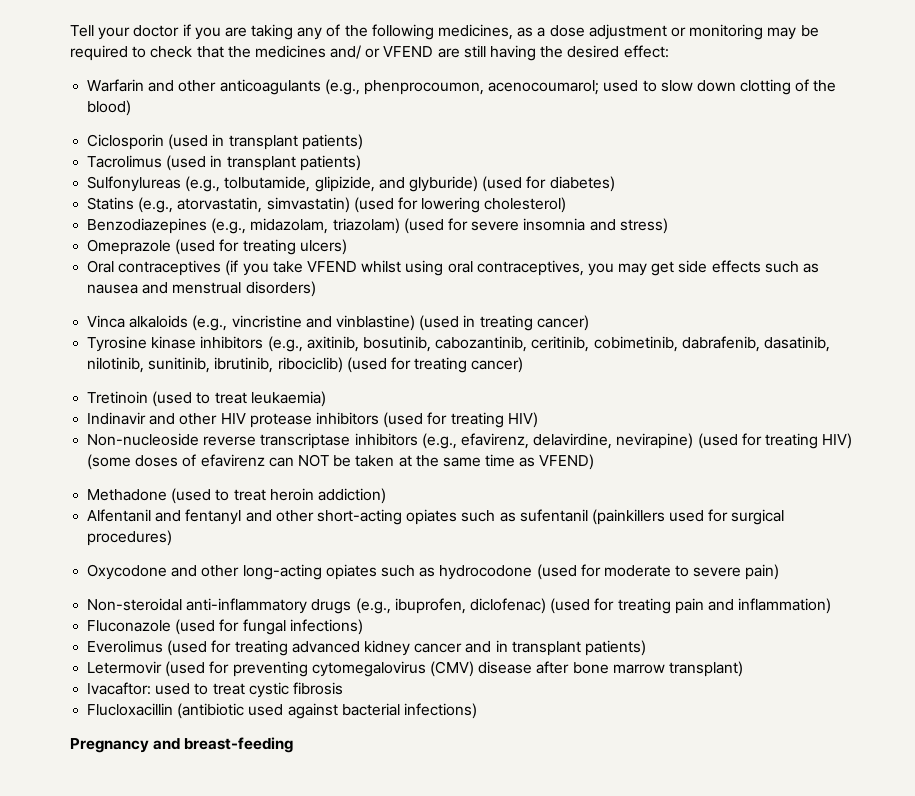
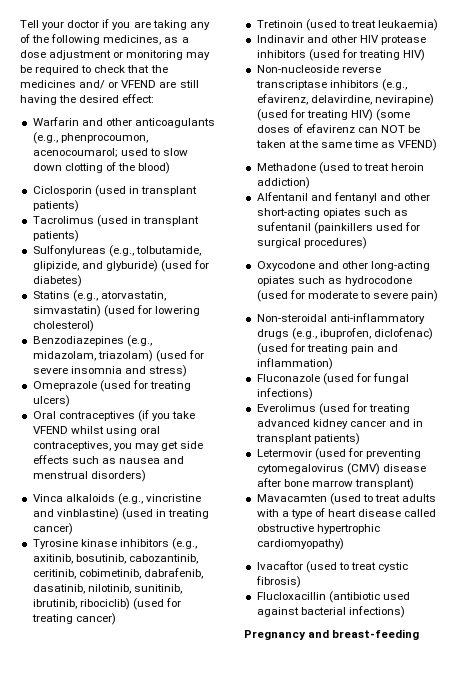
[87,682,191,695] Ivacaftor: used -> [256,493,437,505] [256,508,437,519] [256,524,380,534] [256,538,344,550] [256,561,337,573] Mavacamten (used to treat adults with a type of heart disease called obstructive hypertrophic cardiomyopathy) // Ivacaftor (used
[292,682,343,695] fibrosis -> [255,576,301,588] fibrosis)

